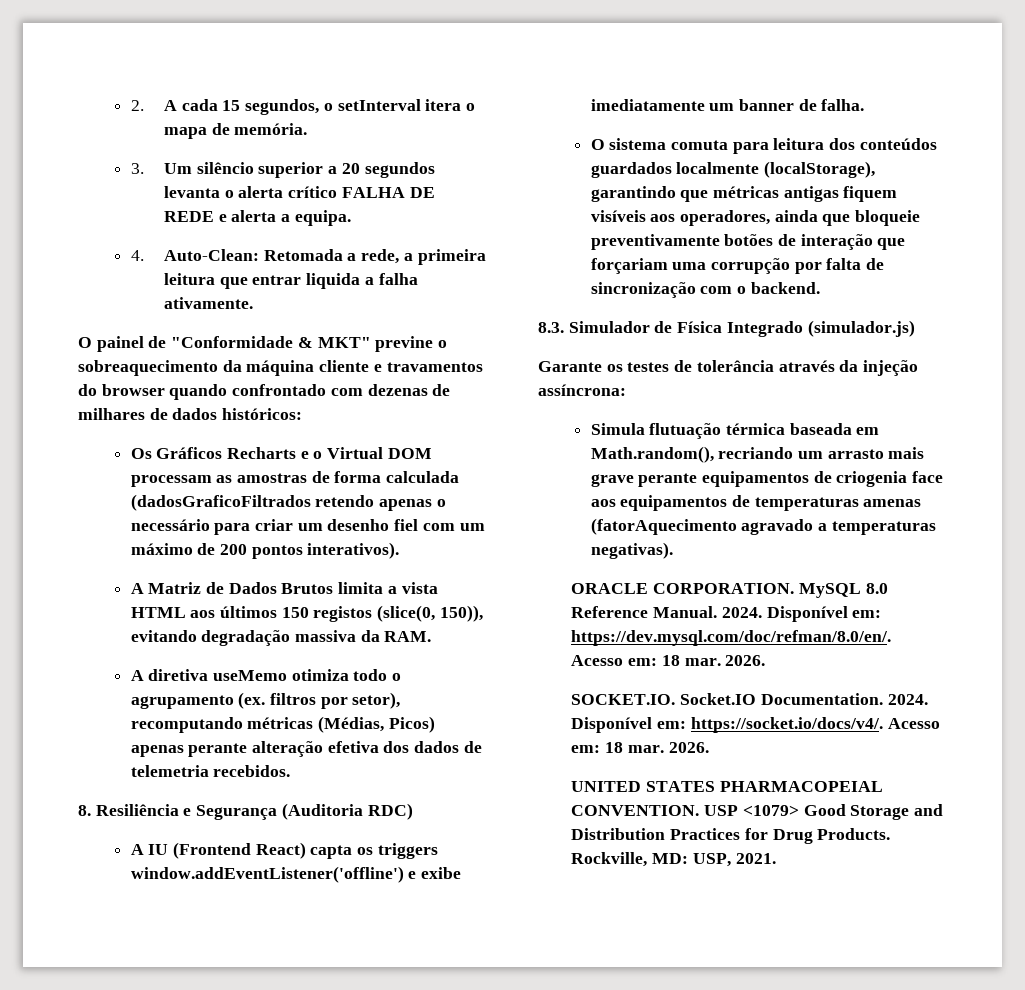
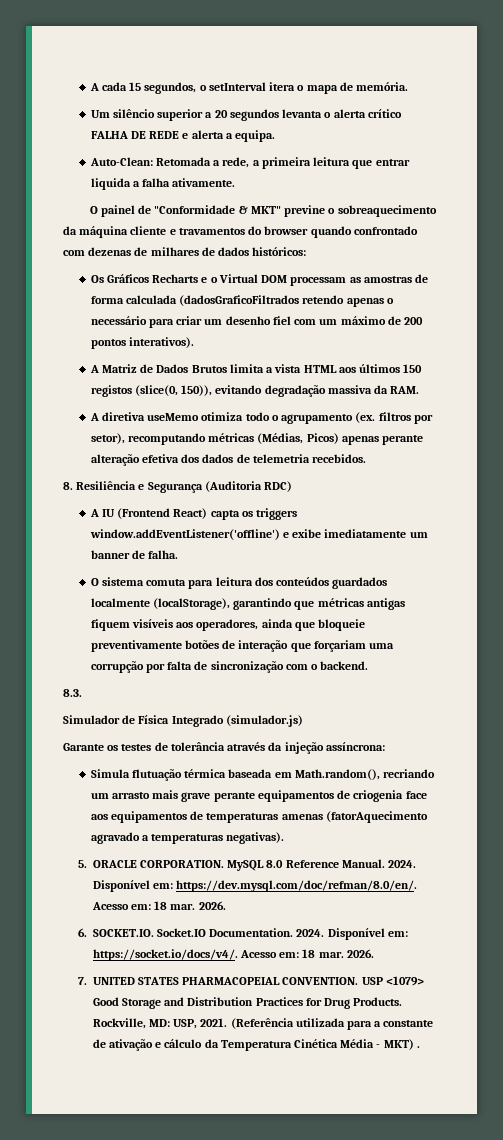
[130,100,144,111] 2. -> (89, 87) none
[130,163,144,174] 3. -> (409, 86) none
[130,250,144,261] 4. -> (276, 136) none
(564, 327) none -> (82, 693) //
(673, 550) none -> [77,860,87,868] 5.
(766, 660) none -> [77,928,87,937] 6.
(709, 747) none -> [77,977,87,985] 7.
(776, 858) none -> [230,1018,434,1030] [92,1039,420,1051] (Referência utilizada para a constante de ativação e cálculo da Temperatura Cinética Média - MKT) .

